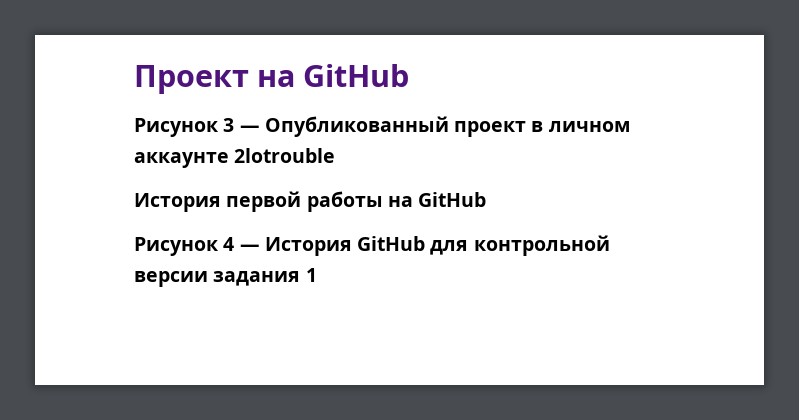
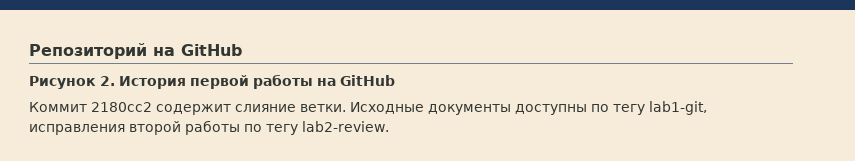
[134,64,410,94] [134,116,630,137] [134,148,336,168] Проект на GitHub // Рисунок 3 — Опубликованный проект в личном аккаунте 2lotrouble // -> [29,43,242,59] [29,76,115,89] Репозиторий на GitHub // Рисунок 2.
[134,235,610,256] [134,268,317,287] Рисунок 4 — История GitHub для контрольной версии задания 1 -> [29,101,707,115] [29,120,389,135] Коммит 2180cc2 содержит слияние ветки. Исходные документы доступны по тегу lab1-git, исправления второй работы по тегу lab2-review.

